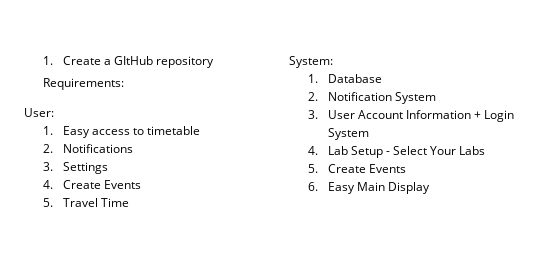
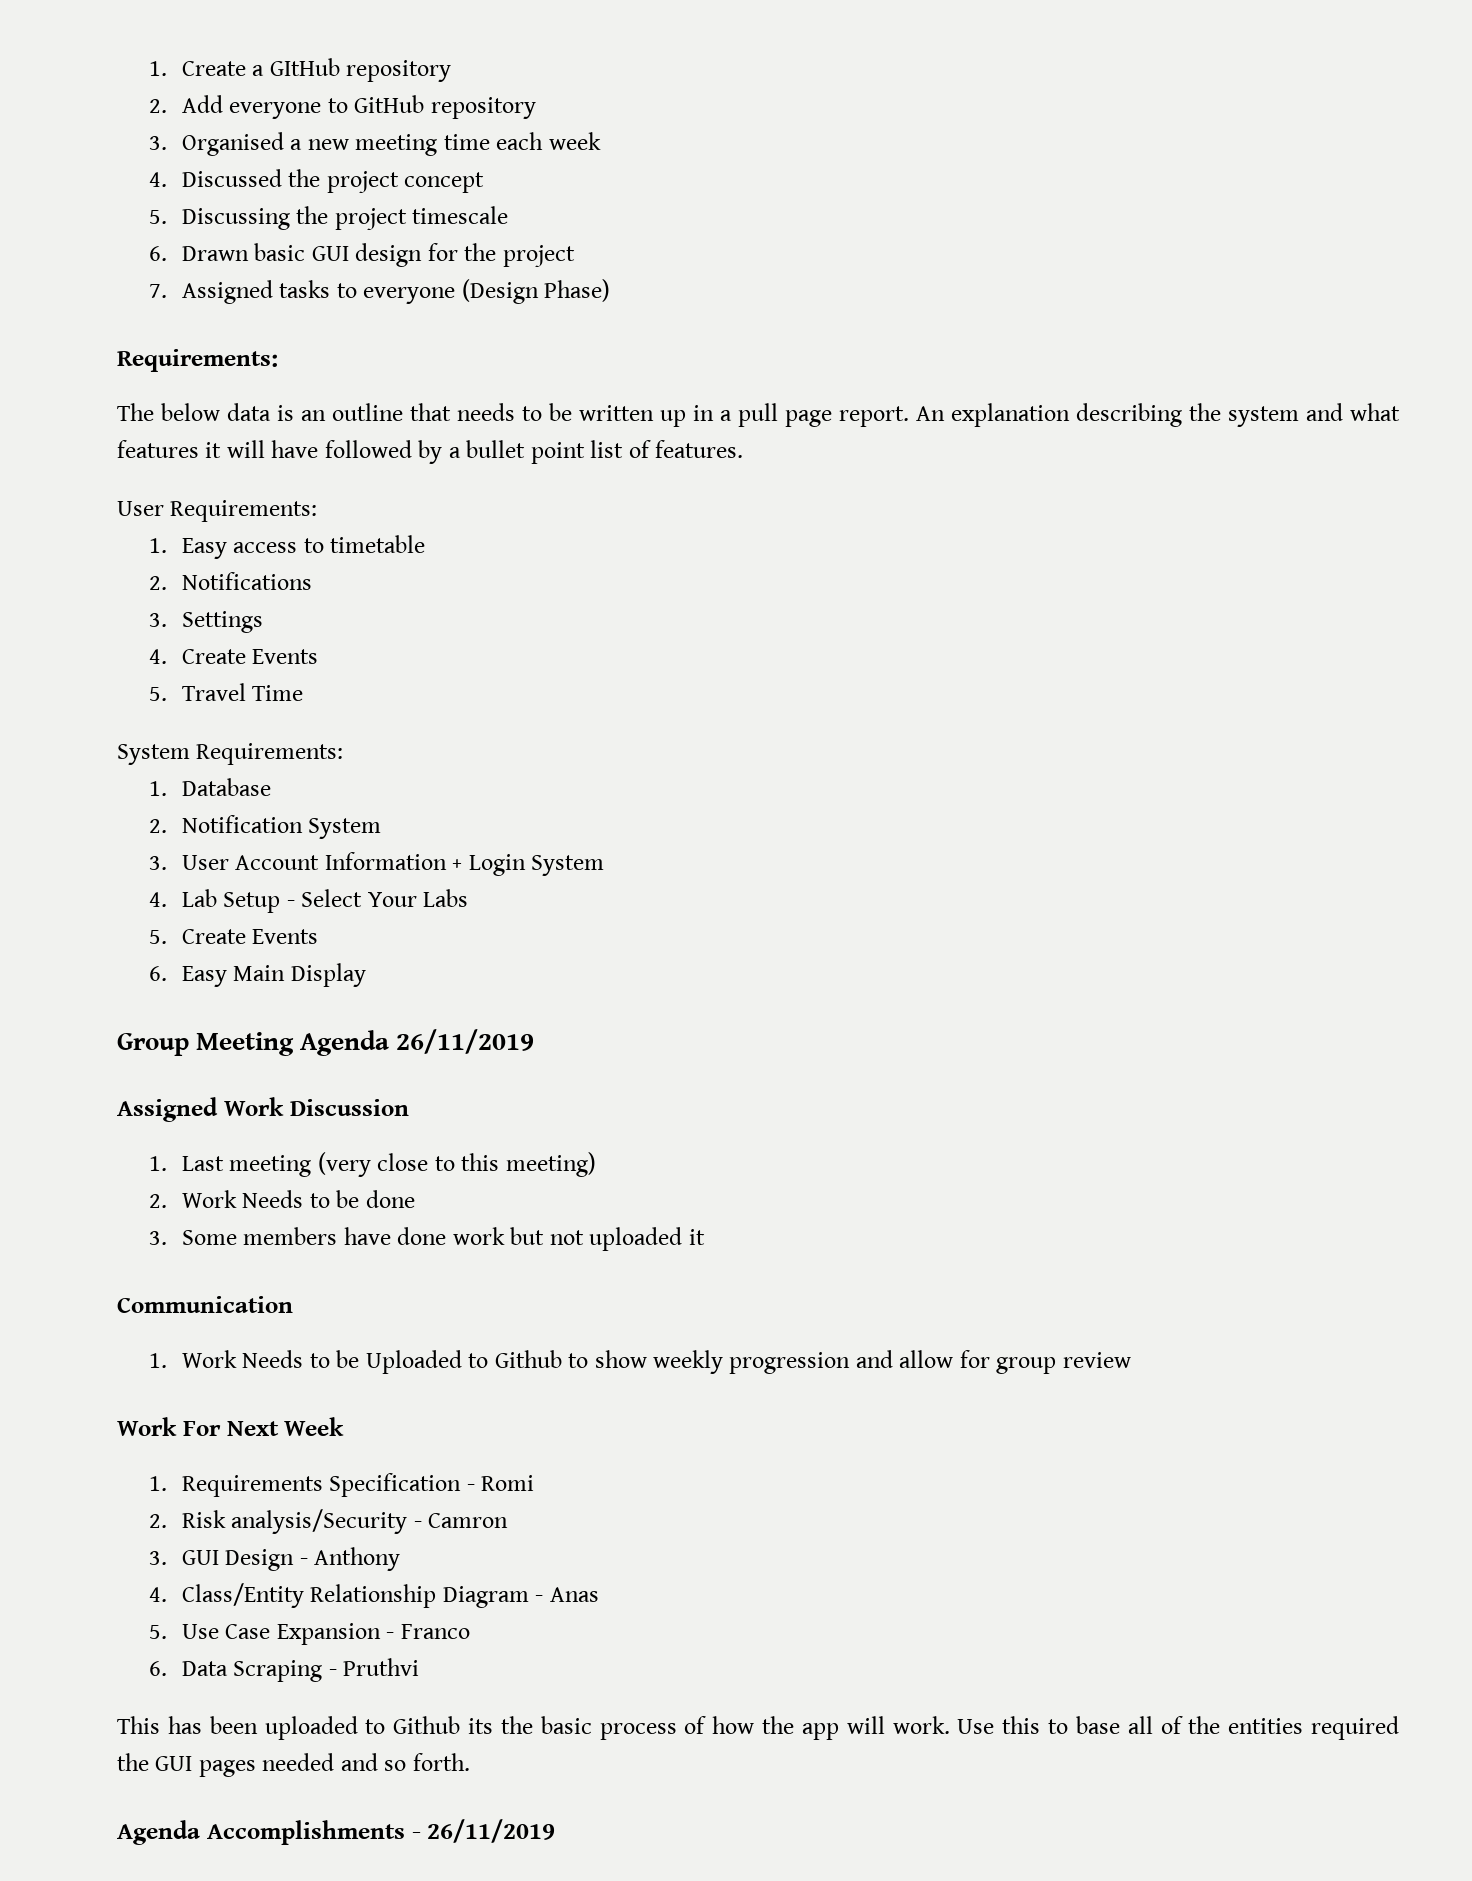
[43,78,125,90] [24,108,54,117] Requirements: // User: -> [149,95,536,119] [149,132,601,156] [149,169,485,193] [149,206,509,230] [149,243,575,267] [149,279,611,304] [117,349,278,372] [117,403,1400,427] [117,440,744,464] [117,500,318,522] 2. Add everyone to GitHub repository // 3. Organised a new meeting time each week // 4. Discussed the project concept // 5. Discussing the project timescale // 6. Drawn basic GUI design for the project // 7. Assigned tasks to everyone (Design Phase) // Requirements: // The below data is an outline that needs to be written up in a pull page report. An explanation describing the system and what features it will have followed by a bullet point list of features. // User Requirements:
[289,56,333,68] System: -> [117,743,344,765] System Requirements:
(431, 188) none -> [117,1029,535,1056] [117,1097,409,1122] [149,1152,596,1177] [149,1190,415,1208] [149,1227,705,1251] [117,1296,293,1313] [149,1350,1131,1374] [117,1417,345,1436] [149,1473,535,1497] [149,1509,509,1534] [149,1547,401,1571] [149,1583,599,1608] [149,1623,470,1645] [149,1658,420,1682] [117,1716,1399,1740] [117,1753,470,1777] [117,1819,556,1845] // Group Meeting Agenda 26/11/2019 // Assigned Work Discussion // 1. Last meeting (very close to this meeting) // 2. Work Needs to be done // 3. Some members have done work but not uploaded it // Communication // 1. Work Needs to be Uploaded to Github to show weekly progression and allow for group review // Work For Next Week // 1. Requirements Specification - Romi // 2. Risk analysis/Security - Camron // 3. GUI Design - Anthony // 4. Class/Entity Relationship Diagram - Anas // 5. Use Case Expansion - Franco // 6. Data Scraping - Pruthvi // This has been uploaded to Github its the basic process of how the app will work. Use this to base all of the entities required the GUI pages needed and so forth. // Agenda Accomplishments - 26/11/2019

